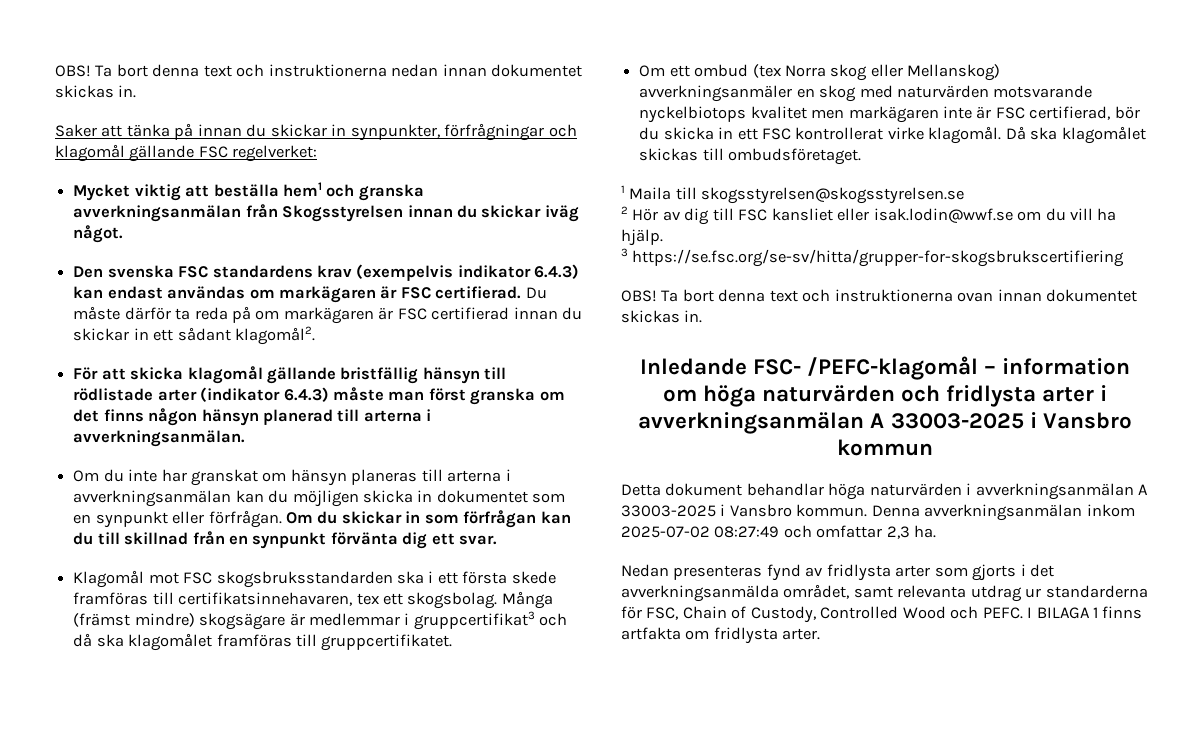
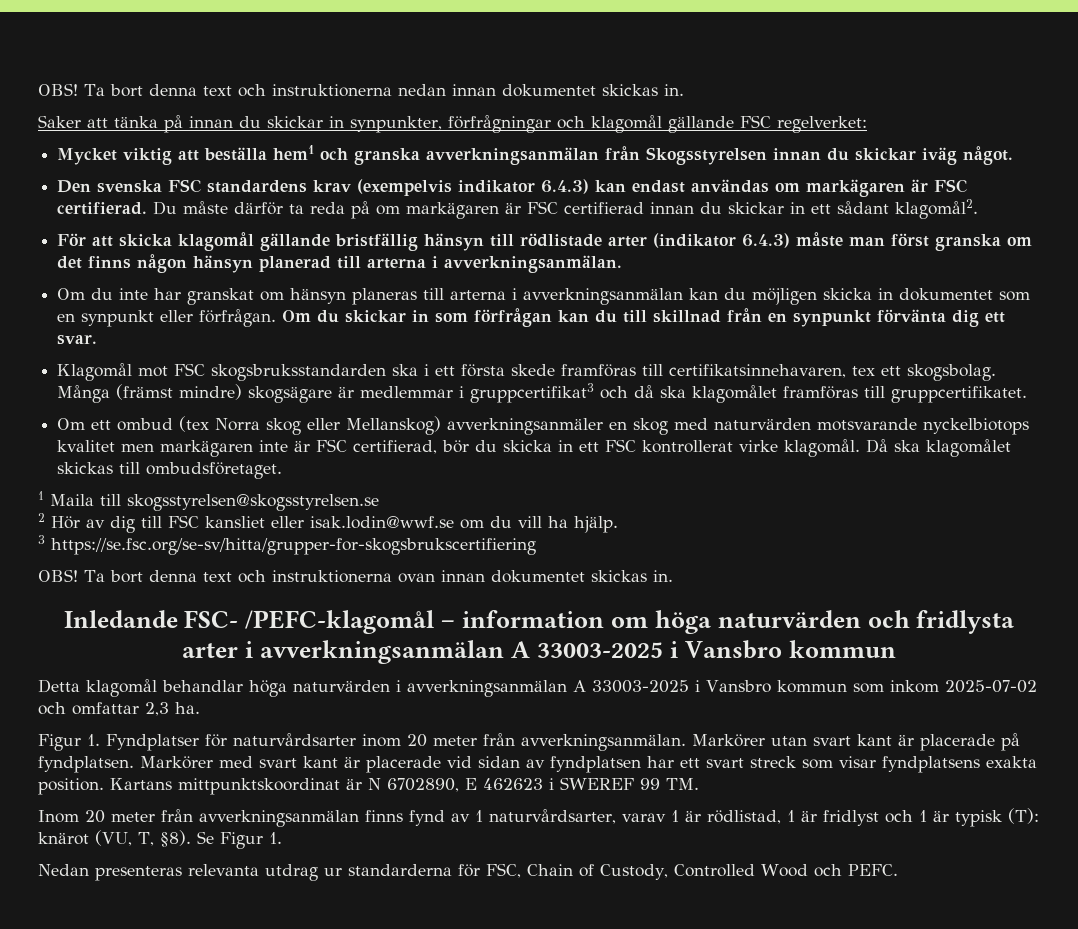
[665,483,743,496] dokument -> [86,679,157,697] klagomål
[796,504,1083,521] kommun. Denna avverkningsanmälan -> [776,680,884,693] kommun som
[714,526,780,538] 08:27:49 -> (1037, 686) none
[621,564,1055,581] [621,584,893,602] Nedan presenteras fynd av fridlysta arter som gjorts i det avverkningsanmälda området, samt -> [38,733,1020,751] [38,756,1037,773] [38,777,699,795] [38,808,1039,827] [38,830,282,849] [38,864,182,881] Figur 1. Fyndplatser för naturvårdsarter inom 20 meter från avverkningsanmälan. Markörer utan svart kant är placerade på fyndplatsen. Markörer med svart kant är placerade vid sidan av fyndplatsen har ett svart streck som visar fyndplatsens exakta position. Kartans mittpunktskoordinat är N 6702890, E 462623 i SWEREF 99 TM. // Inom 20 meter från avverkningsanmälan finns fynd av 1 naturvårdsarter, varav 1 är rödlistad, 1 är fridlyst och 1 är typisk (T): knärot (VU, T, §8). Se Figur 1. // Nedan presenteras
[1027,606,1143,619] [621,627,821,644] I BILAGA 1 finns artfakta om fridlysta arter. -> (898, 870) none

